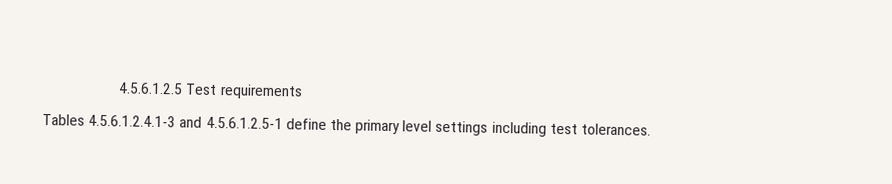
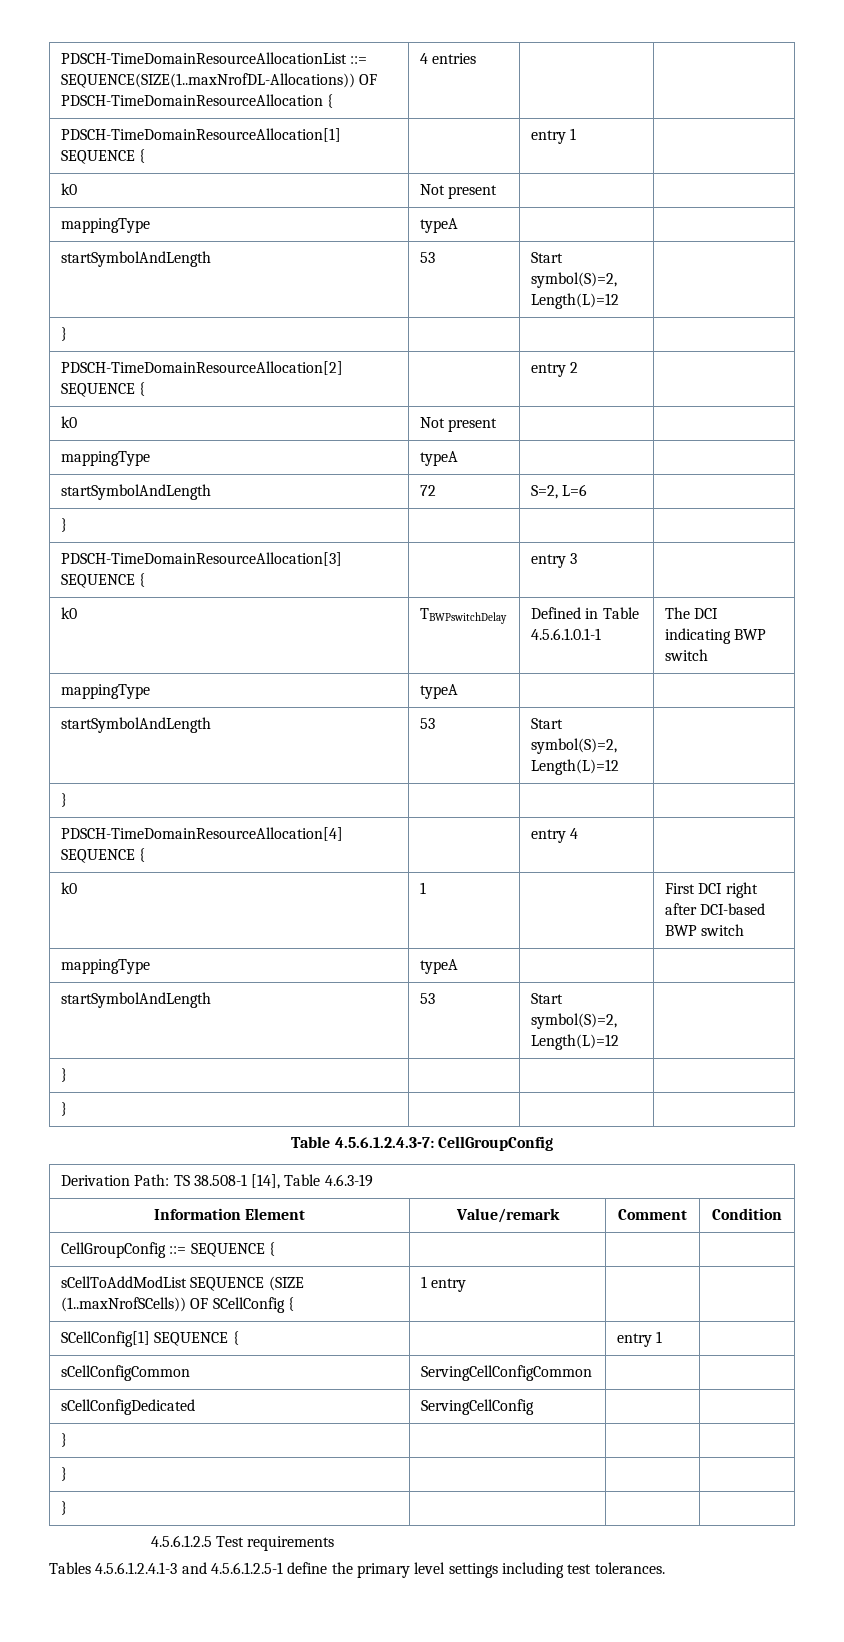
(118, 88) none -> [60,52,368,64] [60,73,378,88] [60,94,334,108] [419,53,477,64] [60,128,341,142] [60,149,146,164] [530,128,577,144] [60,183,77,195] [419,184,498,199] [60,218,150,233] [419,218,458,233] [60,251,211,267] [419,252,435,263] [530,252,563,263] [530,272,617,288] [530,293,619,309] [60,327,67,341] [60,361,343,375] [60,382,146,397] [530,362,579,377] [60,416,77,428] [419,417,498,432] [60,451,150,466] [419,451,458,466] [60,484,211,500] [419,485,436,496] [530,484,588,499] [60,518,67,532] [60,552,342,566] [60,573,146,588] [530,553,578,568] [60,607,77,619] [419,608,507,624] [530,607,639,619] [530,628,601,640] [664,607,719,619] [664,628,767,644] [664,649,708,661] [60,684,150,699] [419,684,458,699] [60,717,211,733] [419,718,435,729] [530,718,563,729] [530,738,617,754] [530,759,619,775] [60,793,67,807] [60,827,343,841] [60,848,146,863] [530,828,579,843] [60,882,77,894] [419,882,426,894] [664,882,758,898] [664,903,766,915] [664,924,745,936] [60,959,150,974] [419,959,458,974] [60,992,211,1008] [419,993,435,1004] [530,993,563,1004] [530,1013,617,1029] [530,1034,619,1050] [60,1068,67,1082] [60,1102,67,1116] [291,1136,553,1151] [60,1174,373,1189] [153,1208,306,1220] [455,1208,560,1223] [618,1209,687,1220] [712,1208,782,1220] [60,1242,275,1258] [60,1276,304,1291] [60,1297,294,1313] [420,1276,467,1292] [60,1331,239,1347] [616,1331,663,1347] [60,1365,190,1381] [420,1365,592,1381] [60,1399,195,1415] [420,1399,534,1415] [60,1433,67,1447] [60,1467,67,1481] [60,1501,67,1515] PDSCH-TimeDomainResourceAllocationList ::= SEQUENCE(SIZE(1..maxNrofDL-Allocations)) OF PDSCH-TimeDomainResourceAllocation { | 4 entries | | // PDSCH-TimeDomainResourceAllocation[1] SEQUENCE { | | entry 1 | // k0 | Not present | | // mappingType | typeA | | // startSymbolAndLength | 53 | Start symbol(S)=2, Length(L)=12 | // } | | | // PDSCH-TimeDomainResourceAllocation[2] SEQUENCE { | | entry 2 | // k0 | Not present | | // mappingType | typeA | | // startSymbolAndLength | 72 | S=2, L=6 | // } | | | // PDSCH-TimeDomainResourceAllocation[3] SEQUENCE { | | entry 3 | // k0 | TBWPswitchDelay | Defined in Table 4.5.6.1.0.1-1 | The DCI indicating BWP switch // mappingType | typeA | | // startSymbolAndLength | 53 | Start symbol(S)=2, Length(L)=12 | // } | | | // PDSCH-TimeDomainResourceAllocation[4] SEQUENCE { | | entry 4 | // k0 | 1 | | First DCI right after DCI-based BWP switch // mappingType | typeA | | // startSymbolAndLength | 53 | Start symbol(S)=2, Length(L)=12 | // } | | | // } | | | // Table 4.5.6.1.2.4.3-7: CellGroupConfig // Derivation Path: TS 38.508-1 [14], Table 4.6.3-19 // Information Element | Value/remark | Comment | Condition // CellGroupConfig ::= SEQUENCE { | | | // sCellToAddModList SEQUENCE (SIZE (1..maxNrofSCells)) OF SCellConfig { | 1 entry | | // SCellConfig[1] SEQUENCE { | | entry 1 | // sCellConfigCommon | ServingCellConfigCommon | | // sCellConfigDedicated | ServingCellConfig | | // } | | | // } | | | // } | | | //

